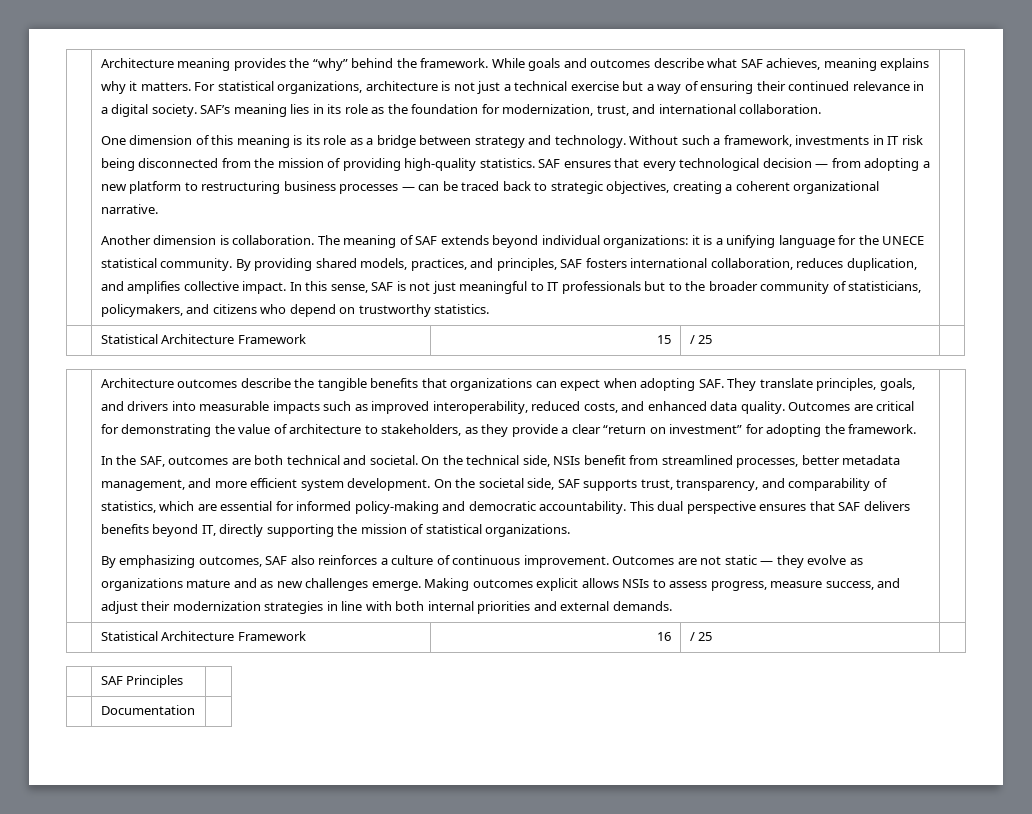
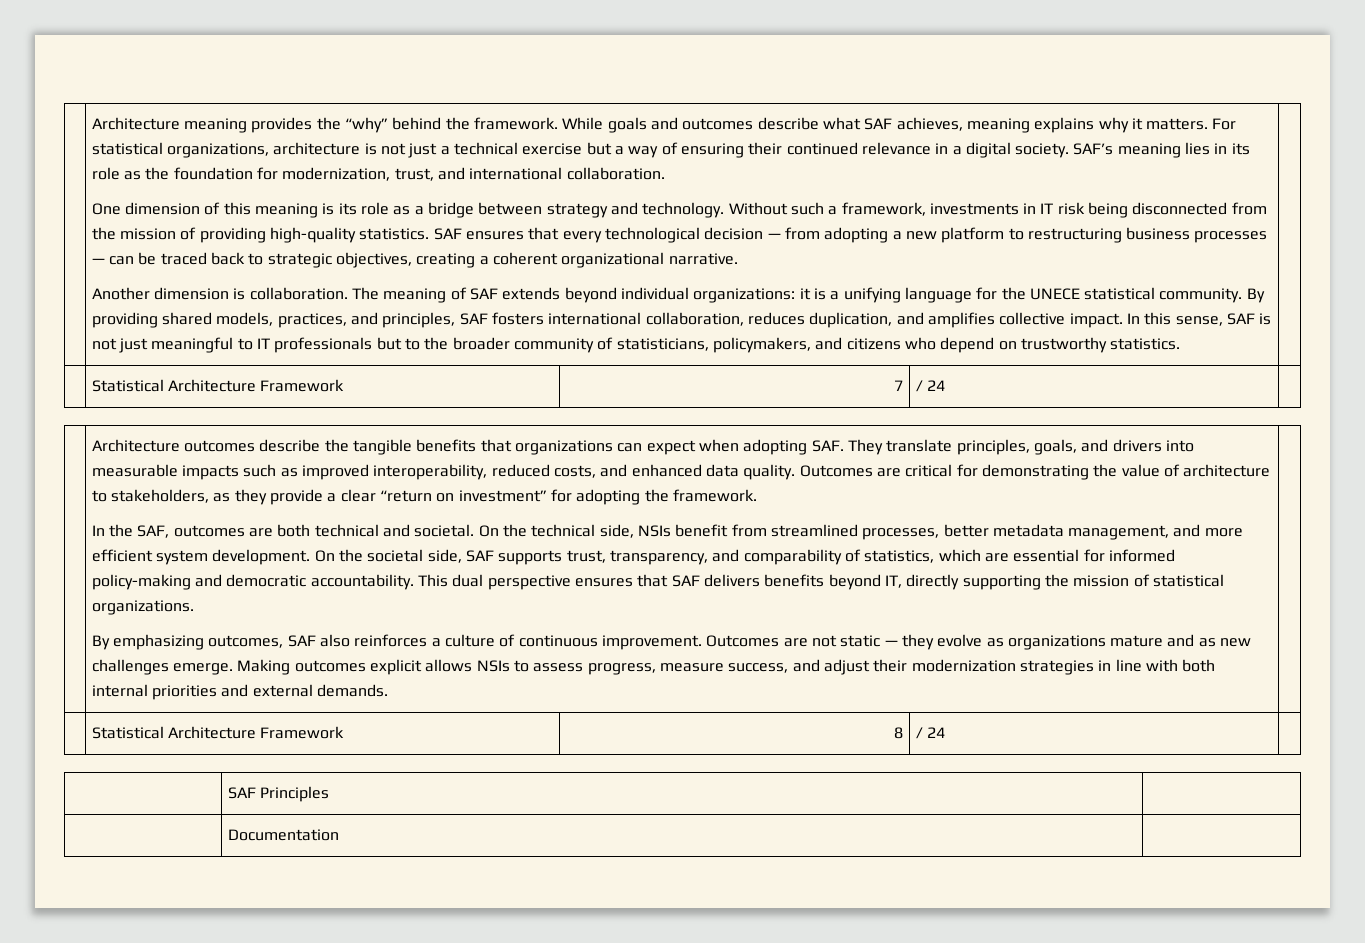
[657,335,672,344] [689,335,713,344] 15 | / 25 -> [894,380,904,391] [915,380,946,392] 7 | / 24
[657,632,672,641] [689,632,713,641] 16 | / 25 -> [894,727,904,739] [915,727,946,739] 8 | / 24

